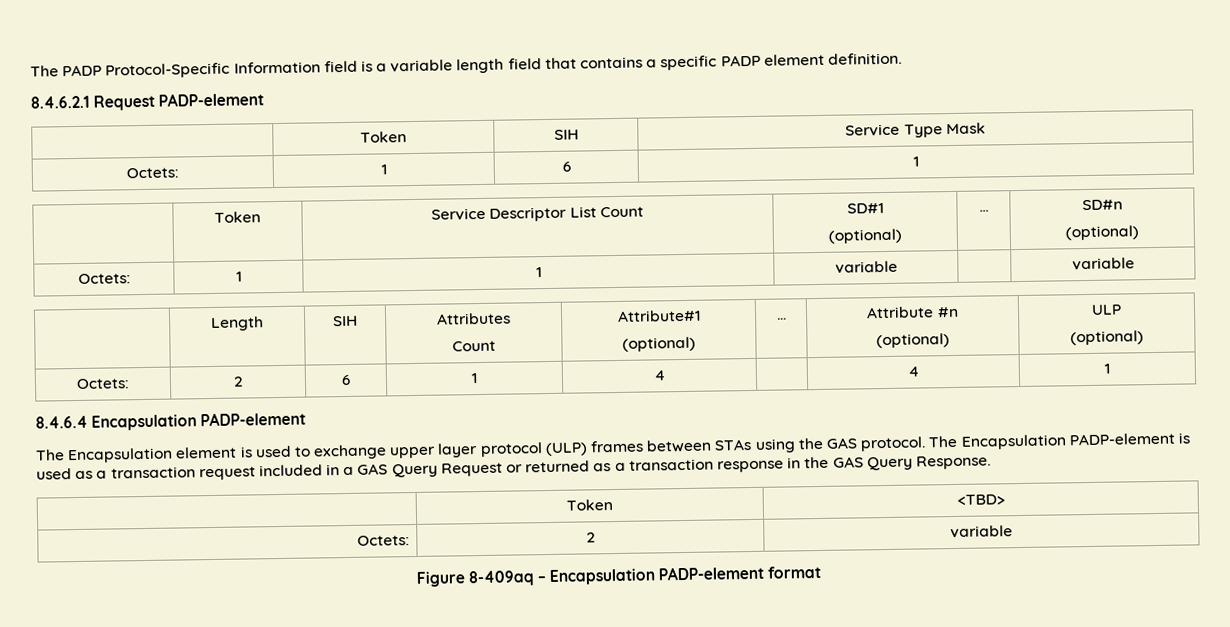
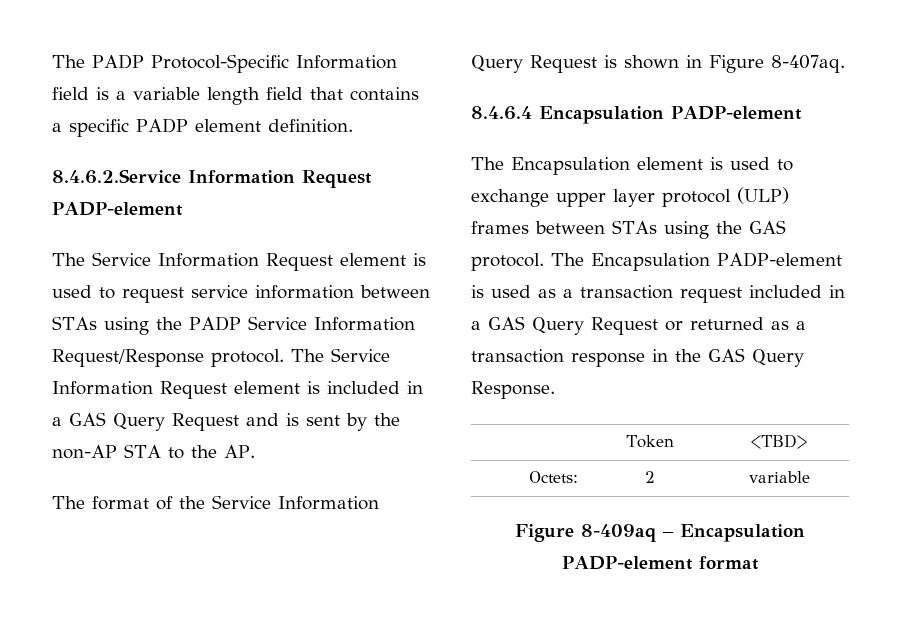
[30,95,90,109] 8.4.6.2.1 -> [52,169,295,184] 8.4.6.2.Service Information
[360,131,407,143] [553,129,579,140] [845,122,986,138] [126,167,179,179] [380,164,387,175] [561,161,571,172] [912,156,919,167] [214,211,261,223] [431,206,644,222] [846,203,884,214] [828,228,902,244] [978,209,989,212] [1081,199,1123,211] [1065,225,1139,241] [77,273,131,284] [235,271,242,282] [535,267,542,278] [834,260,898,274] [1071,257,1135,271] [211,316,264,331] [333,315,358,327] [436,312,511,325] [452,340,496,352] [616,309,701,322] [622,336,696,352] [776,317,787,320] [866,306,959,319] [876,333,950,349] [1091,304,1122,315] [1070,330,1144,346] [76,378,130,389] [232,376,244,387] [341,374,351,386] [471,373,478,384] [653,370,665,381] [907,366,919,377] [1104,363,1110,374] // | Token | SIH | Service Type Mask // Octets: | 1 | 6 | 1 // | Token | Service Descriptor List Count | SD#1 // (optional) | … | SD#n // (optional) // Octets: | 1 | 1 | variable | | variable // | Length | SIH | Attributes // Count | Attribute#1 // (optional) | … | Attribute #n // (optional) | ULP // (optional) // Octets: | 2 | 6 | 1 | 4 | | 4 | 1 -> [52,252,426,271] [52,285,430,303] [52,316,415,335] [52,348,390,367] [52,381,423,399] [52,412,400,431] [52,444,255,459] [52,495,379,510] [471,55,845,73] // The Service Information Request element is used to request service information between STAs using the PADP Service Information Request/Response protocol. The Service Information Request element is included in a GAS Query Request and is sent by the non-AP STA to the AP. // The format of the Service Information Query Request is shown in Figure 8-407aq.

